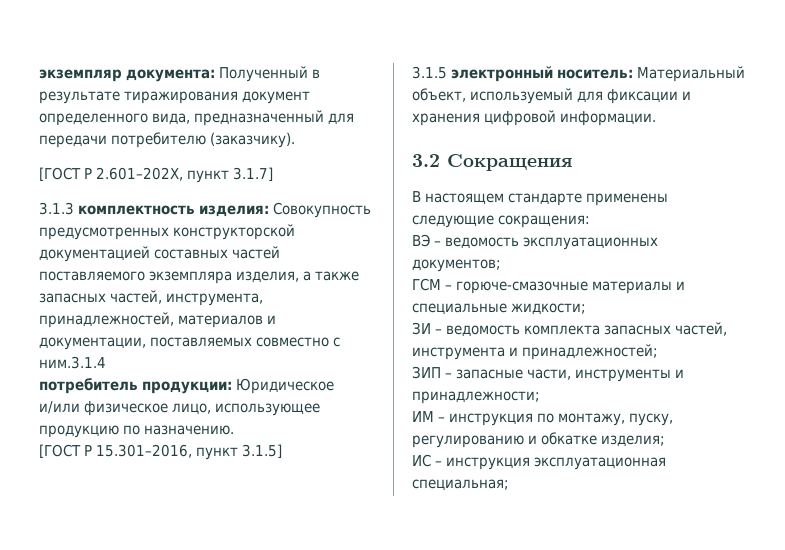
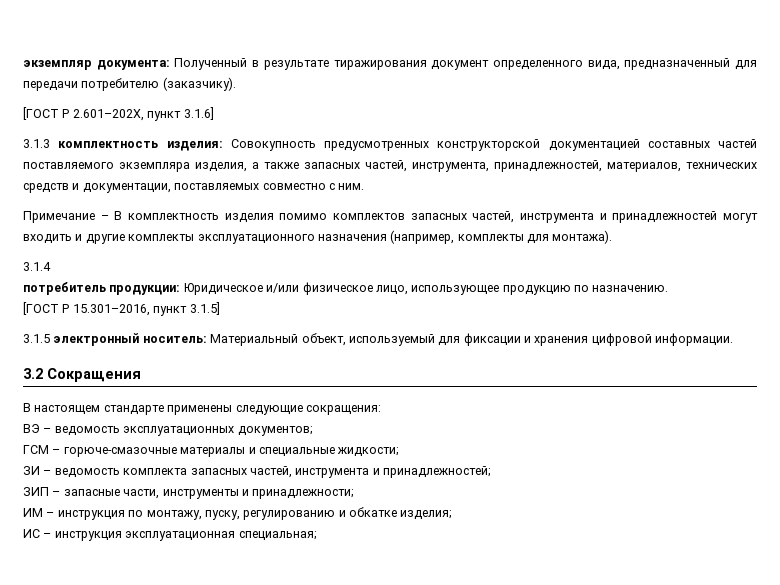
[233,167,273,181] 3.1.7] -> [183,107,214,120] 3.1.6]
[178,315,263,328] материалов -> [607,162,757,172] [23,183,69,193] материалов, технических средств
[39,356,106,369] ним.3.1.4 -> [338,183,365,190] [23,211,758,223] [23,230,613,244] [23,262,51,271] ним. // Примечание – В комплектность изделия помимо комплектов запасных частей, инструмента и принадлежностей могут входить и другие комплекты эксплуатационного назначения (например, комплекты для монтажа). // 3.1.4

